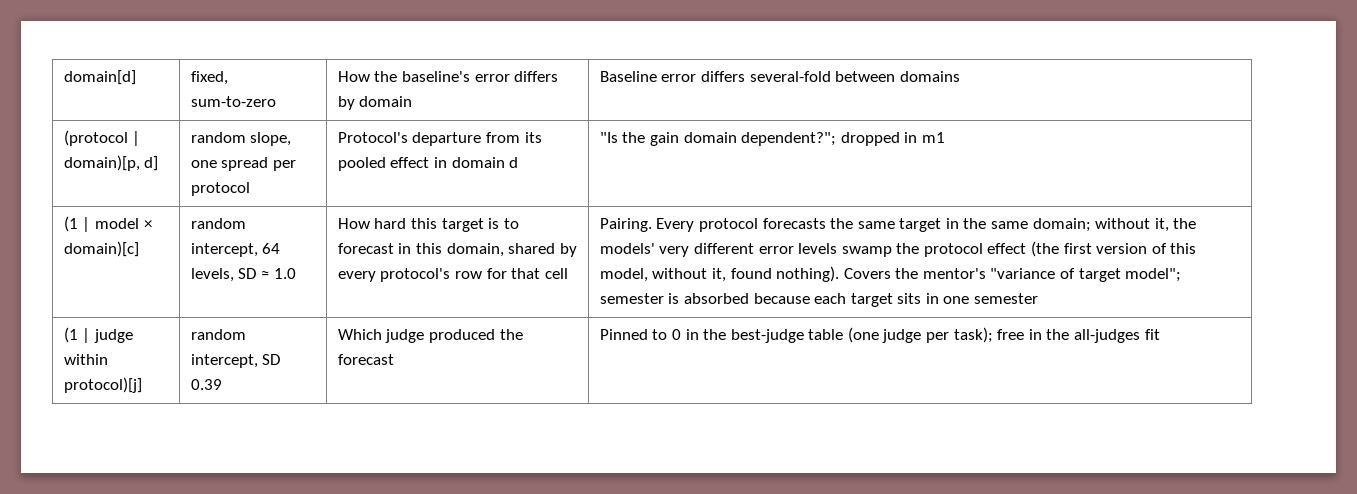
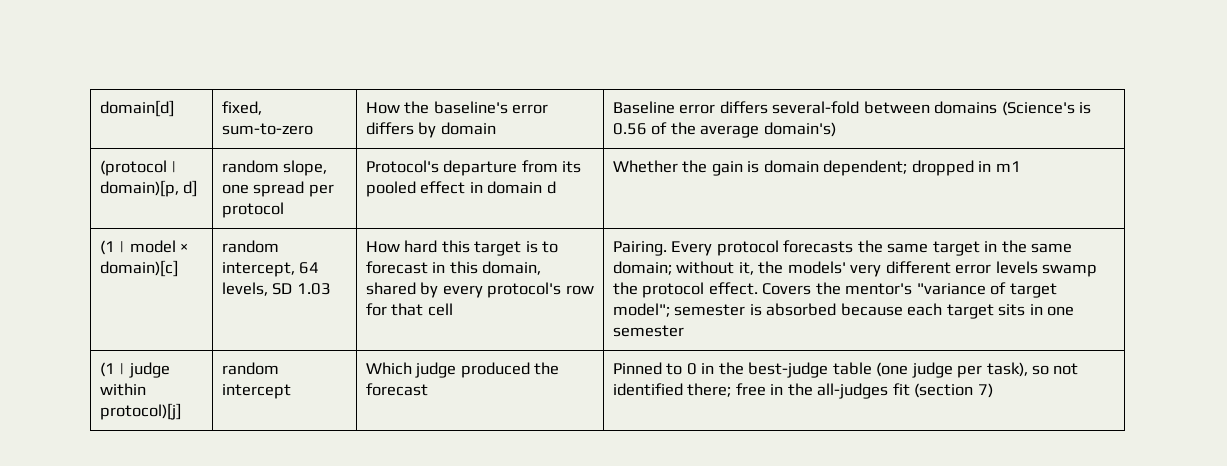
(960, 76) none -> [1001,101,1092,116] [613,122,836,138] (Science's is 0.56 of the average domain's)
[599,132,618,143] "Is -> [613,160,679,173] Whether
[683,132,837,146] domain dependent?"; -> [747,160,908,176] is domain dependent;
[260,268,296,279] ≈ 1.0 -> [296,283,331,295] 1.03
[987,241,1197,257] [599,266,840,282] effect (the first version of this model, without it, found nothing). -> [708,282,758,295] effect.
[190,354,281,368] [190,379,222,390] intercept, SD 0.39 -> [222,384,292,399] intercept
[953,327,993,343] task); -> [986,362,1079,377] [613,383,732,397] task), so not identified there;
(1160, 334) none -> [914,383,993,398] (section 7)

